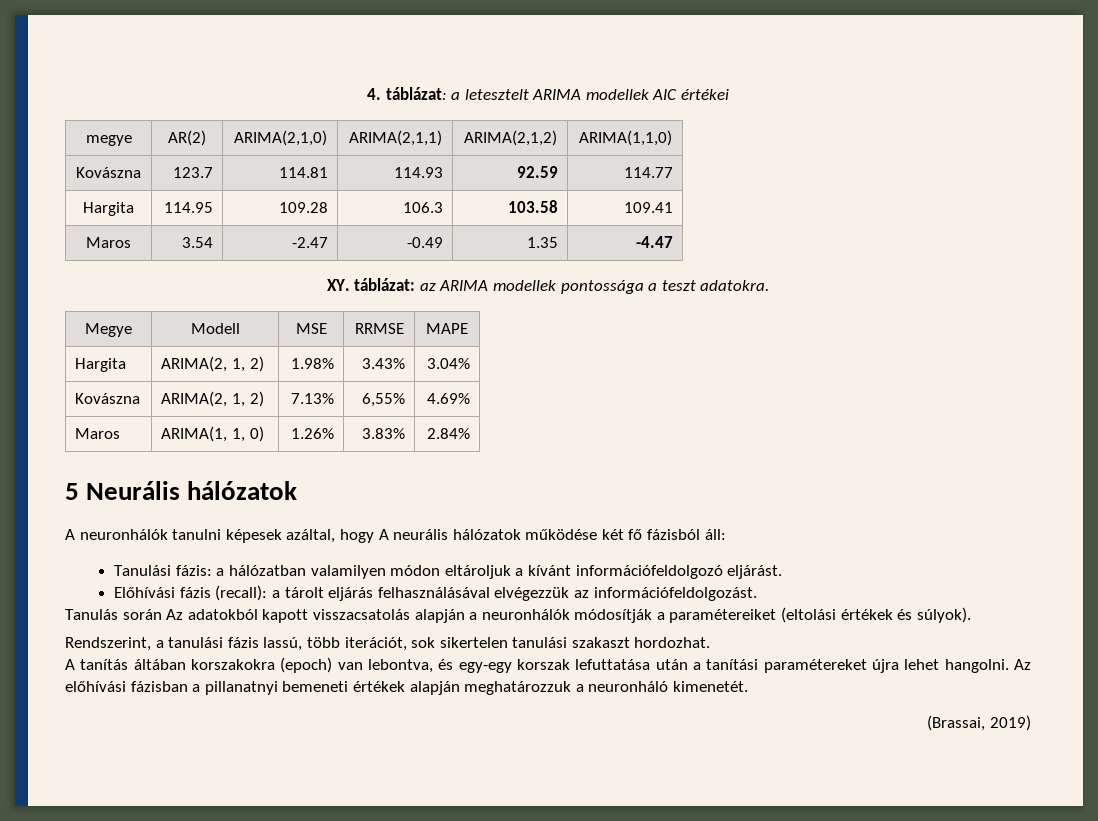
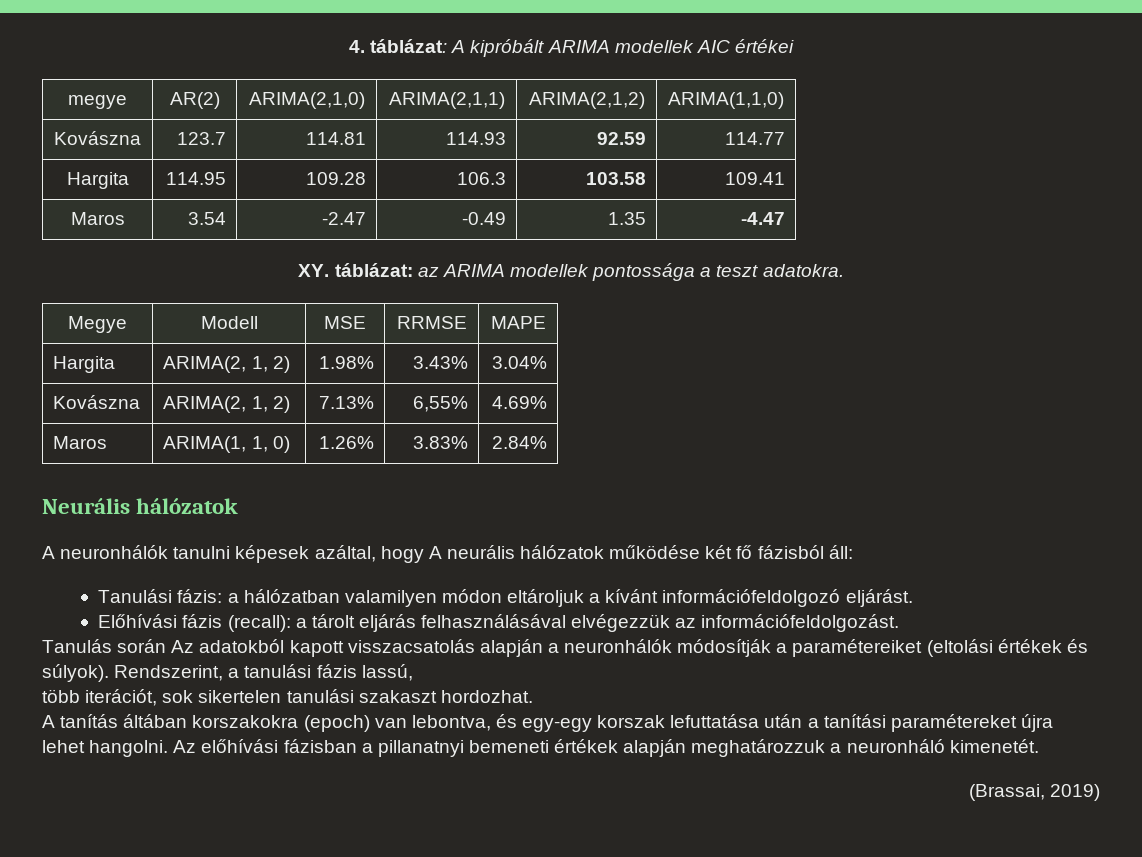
[451,89,529,100] a letesztelt -> [451,39,545,57] A kipróbált
[65,483,79,500] 5 -> (547, 442) none
(971, 615) // -> (109, 673) none
(303, 644) none -> (413, 672) //

